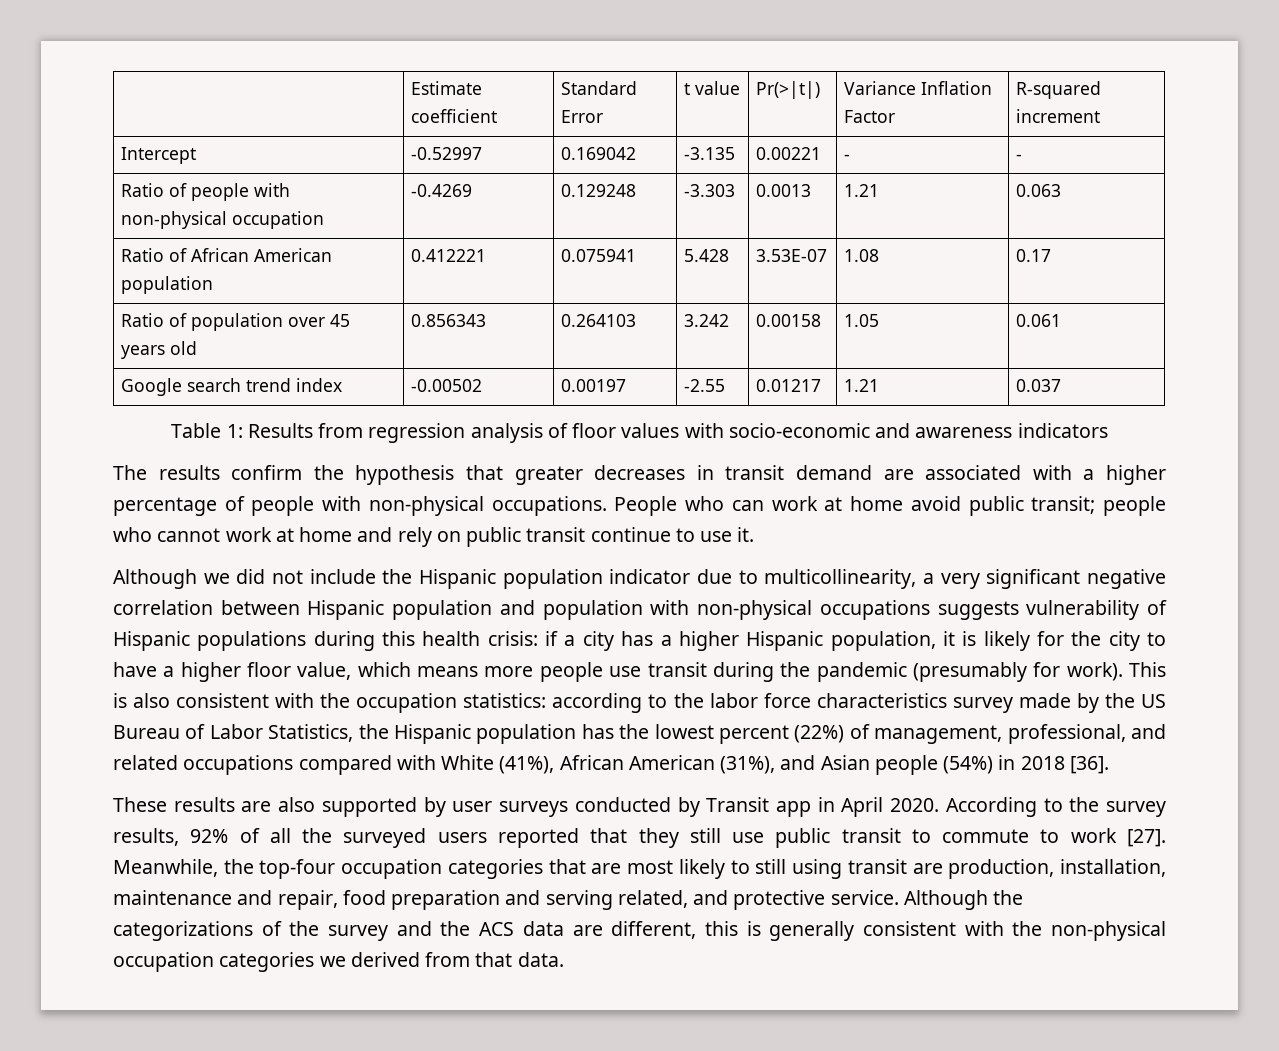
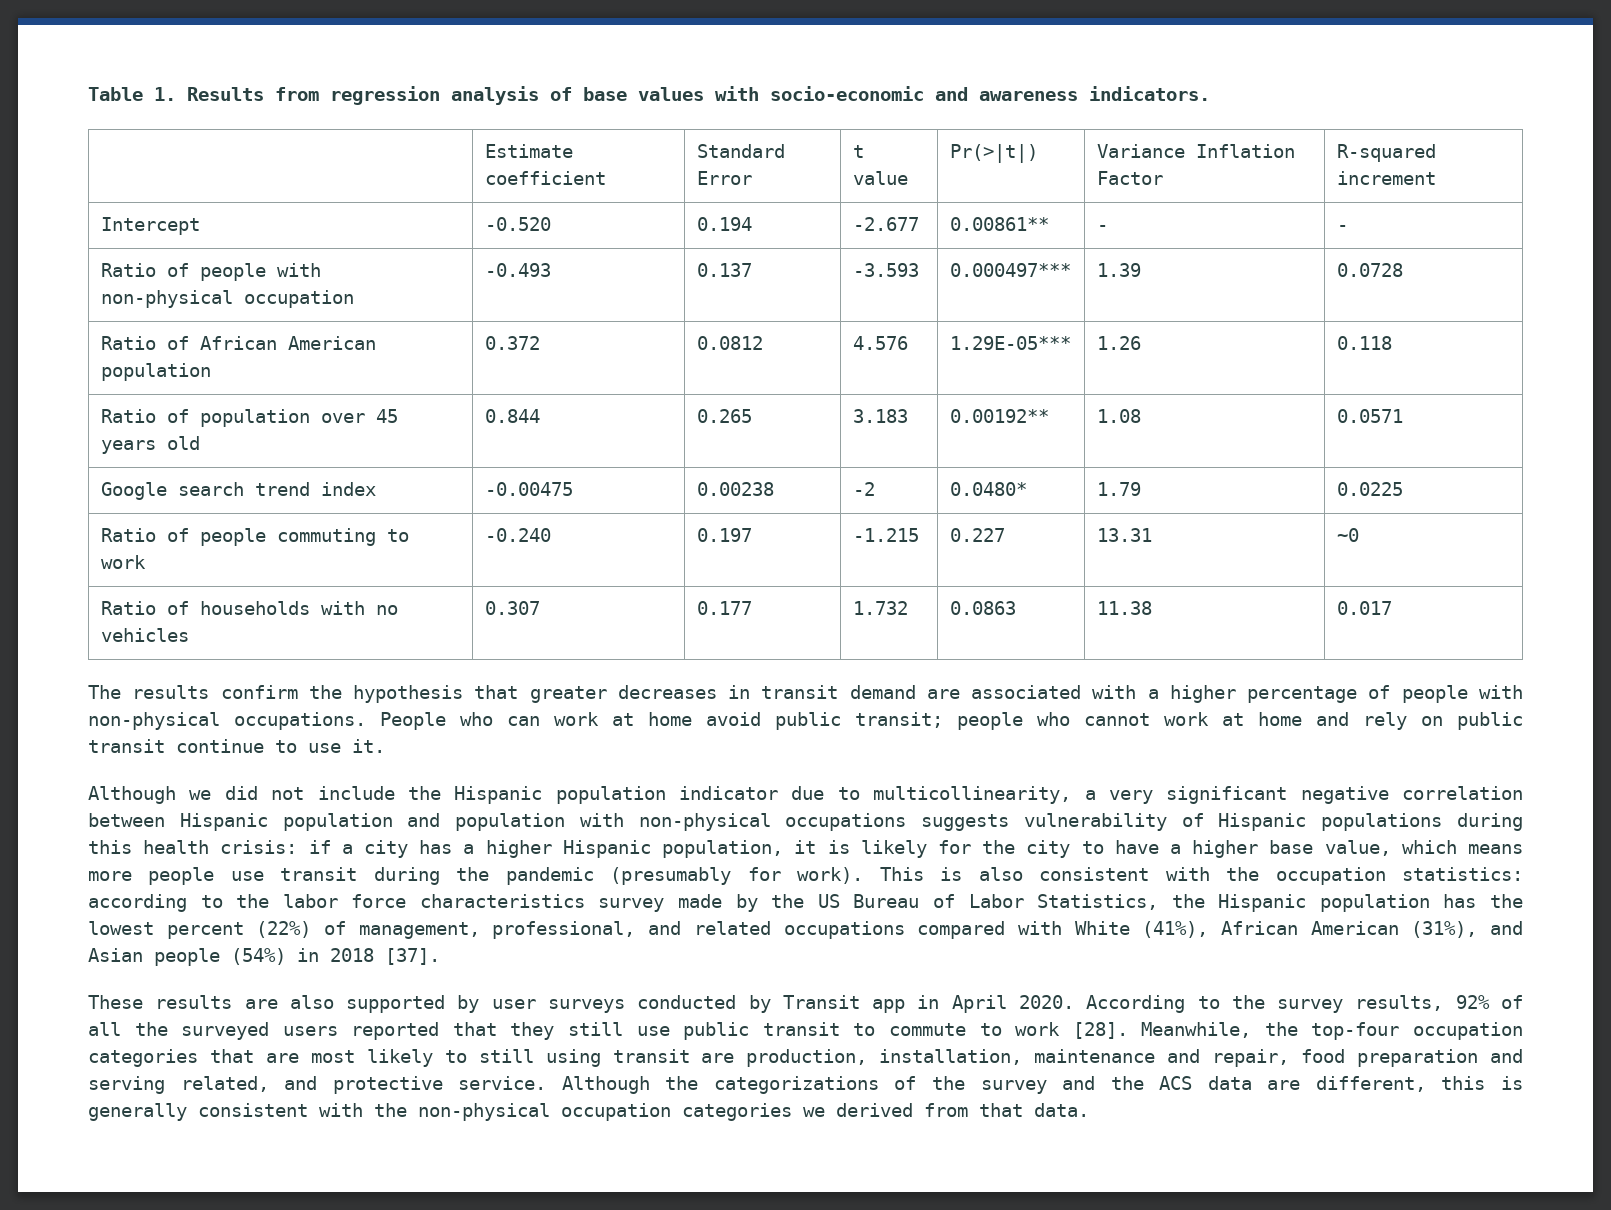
(411, 88) none -> [88,86,1210,105] Table 1. Results from regression analysis of base values with socio-economic and awareness indicators. //
[411,147,483,160] [561,147,637,160] [684,147,736,160] [756,147,822,160] -0.52997 | 0.169042 | -3.135 | 0.00221 -> [484,217,551,231] [696,217,752,231] [852,217,919,231] [949,217,1049,231] -0.520 | 0.194 | -2.677 | 0.00861**
[411,184,473,197] [561,184,637,197] [684,184,736,197] [756,184,812,197] [844,184,880,197] [1016,184,1062,197] -0.4269 | 0.129248 | -3.303 | 0.0013 | 1.21 | 0.063 -> [484,263,551,277] [696,263,752,277] [852,263,919,277] [949,263,1071,277] [1096,263,1141,277] [1336,263,1403,277] -0.493 | 0.137 | -3.593 | 0.000497*** | 1.39 | 0.0728
[411,249,487,262] [561,249,637,262] [684,249,730,262] [756,249,828,262] [844,249,880,262] [1016,249,1052,262] 0.412221 | 0.075941 | 5.428 | 3.53E-07 | 1.08 | 0.17 -> [484,336,540,350] [696,336,763,350] [852,336,908,350] [949,336,1071,350] [1096,336,1141,350] [1336,336,1392,350] 0.372 | 0.0812 | 4.576 | 1.29E-05*** | 1.26 | 0.118
[411,314,487,327] [561,314,637,327] [684,314,730,327] [756,314,822,327] [844,314,880,327] [1016,314,1062,327] [121,378,343,396] [411,379,483,392] [561,379,627,392] [684,379,726,392] [756,379,822,392] [844,379,880,392] [1016,379,1062,392] [171,423,1108,443] 0.856343 | 0.264103 | 3.242 | 0.00158 | 1.05 | 0.061 // Google search trend index | -0.00502 | 0.00197 | -2.55 | 0.01217 | 1.21 | 0.037 // Table 1: Results from regression analysis of floor values with socio-economic and awareness indicators -> [484,409,540,423] [696,409,752,423] [852,409,908,423] [949,409,1049,423] [1096,409,1141,423] [1336,409,1403,423] [100,482,376,500] [484,482,573,496] [696,482,774,496] [852,482,875,496] [949,482,1027,496] [1096,482,1141,496] [1336,482,1403,496] [100,528,409,546] [100,555,146,569] [484,528,551,542] [696,528,752,542] [852,528,919,542] [949,528,1005,542] [1096,528,1152,542] [1336,528,1359,542] [100,601,398,615] [100,628,189,642] [484,601,540,615] [696,601,752,615] [852,601,908,615] [949,601,1016,615] [1096,601,1152,615] [1336,601,1392,615] 0.844 | 0.265 | 3.183 | 0.00192** | 1.08 | 0.0571 // Google search trend index | -0.00475 | 0.00238 | -2 | 0.0480* | 1.79 | 0.0225 // Ratio of people commuting to work | -0.240 | 0.197 | -1.215 | 0.227 | 13.31 | ~0 // Ratio of households with no vehicles | 0.307 | 0.177 | 1.732 | 0.0863 | 11.38 | 0.017
[247,662,292,677] floor -> [1269,840,1314,854] base
[1069,756,1109,774] [36]. -> [385,948,440,965] [37].
[1127,829,1167,847] [27]. -> [1072,1022,1128,1039] [28].

